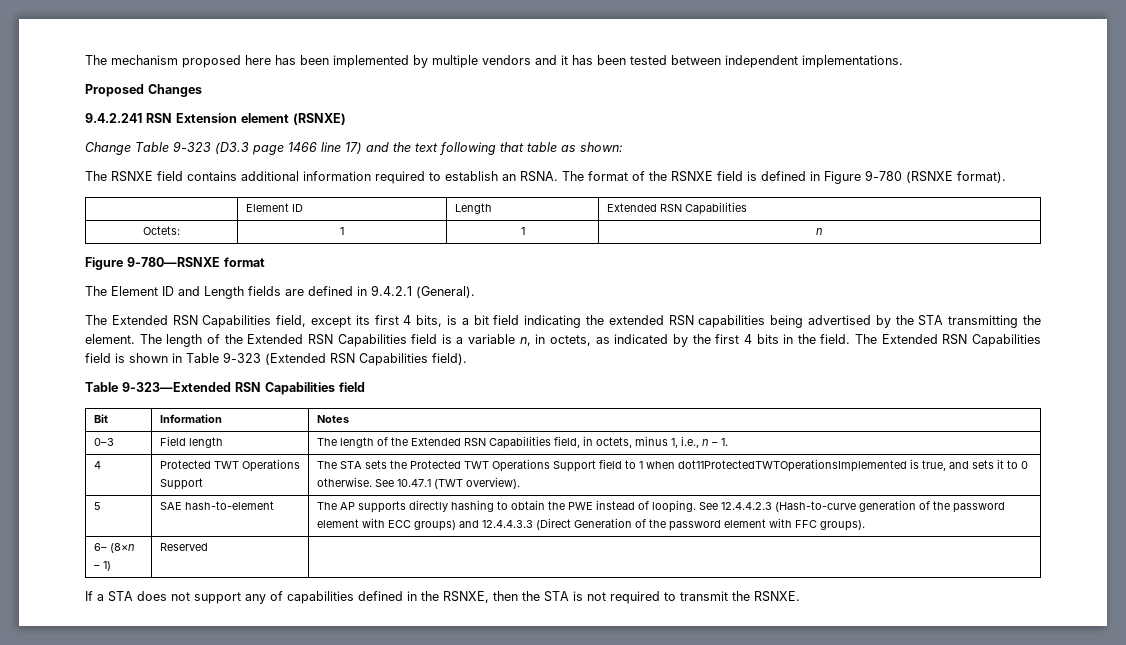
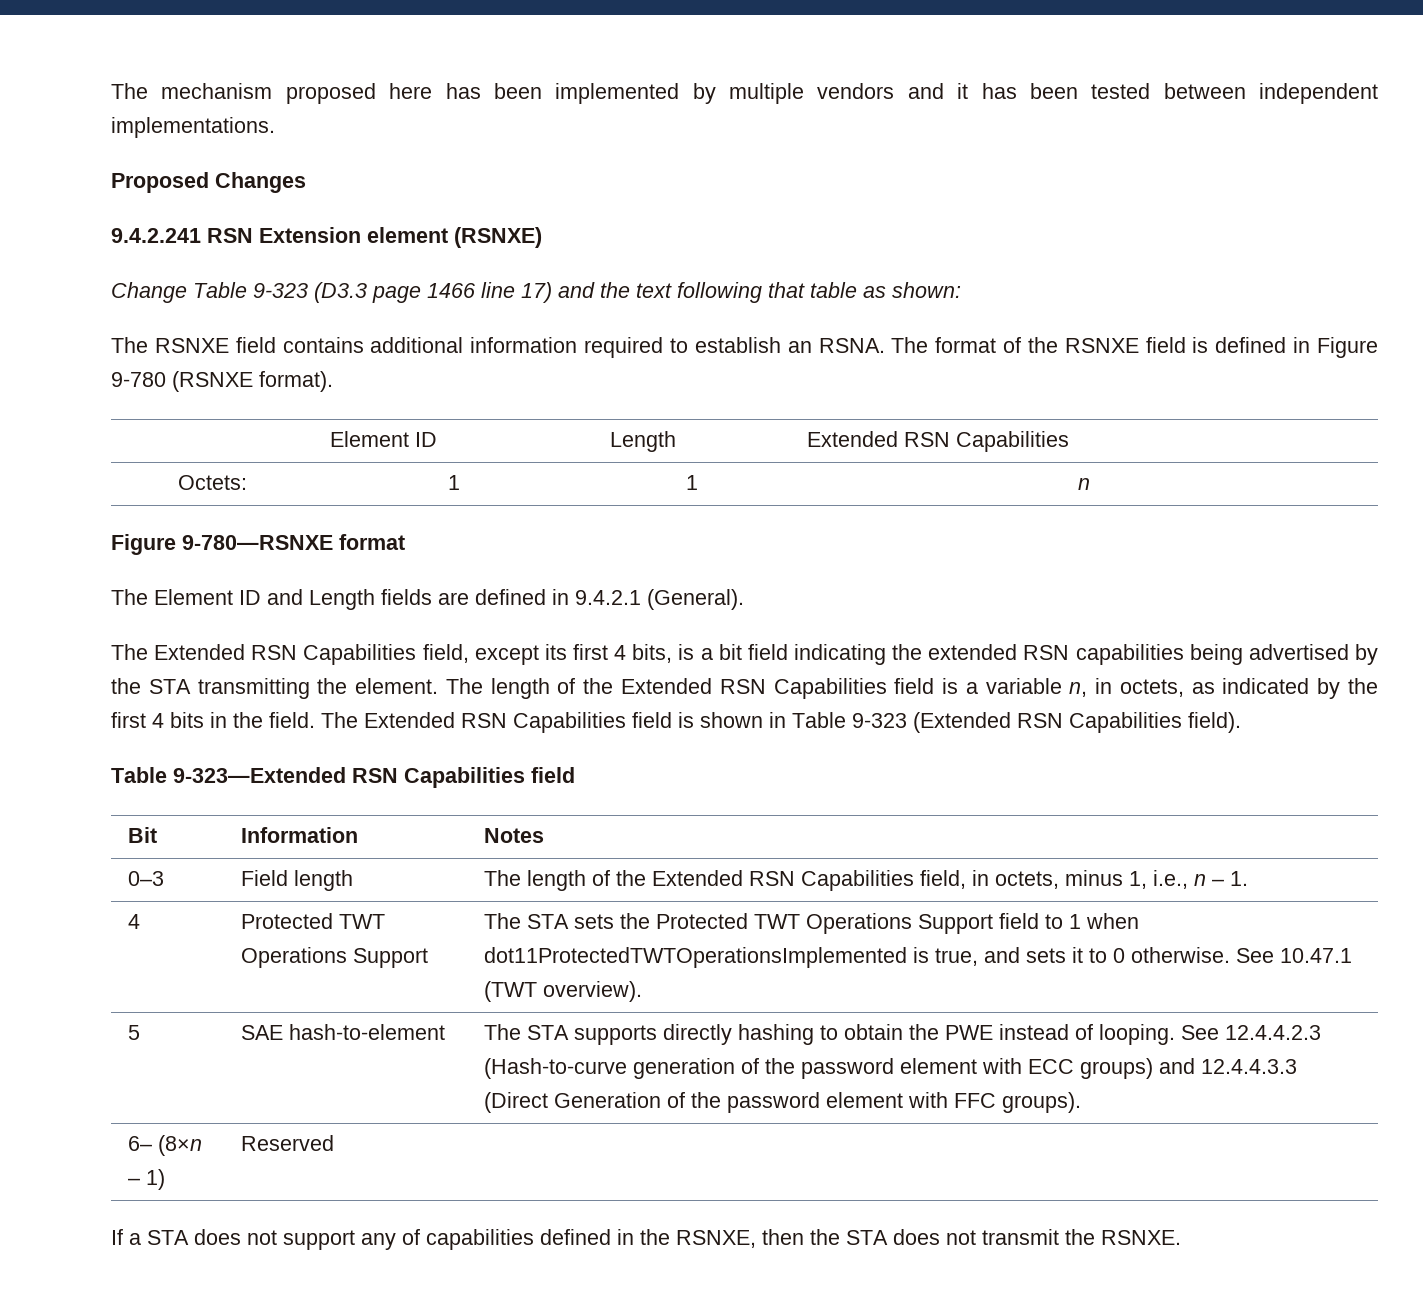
[339,502,355,510] AP -> [526,1025,569,1040] STA
[573,591,676,604] is not required to -> [893,1229,976,1245] does not

